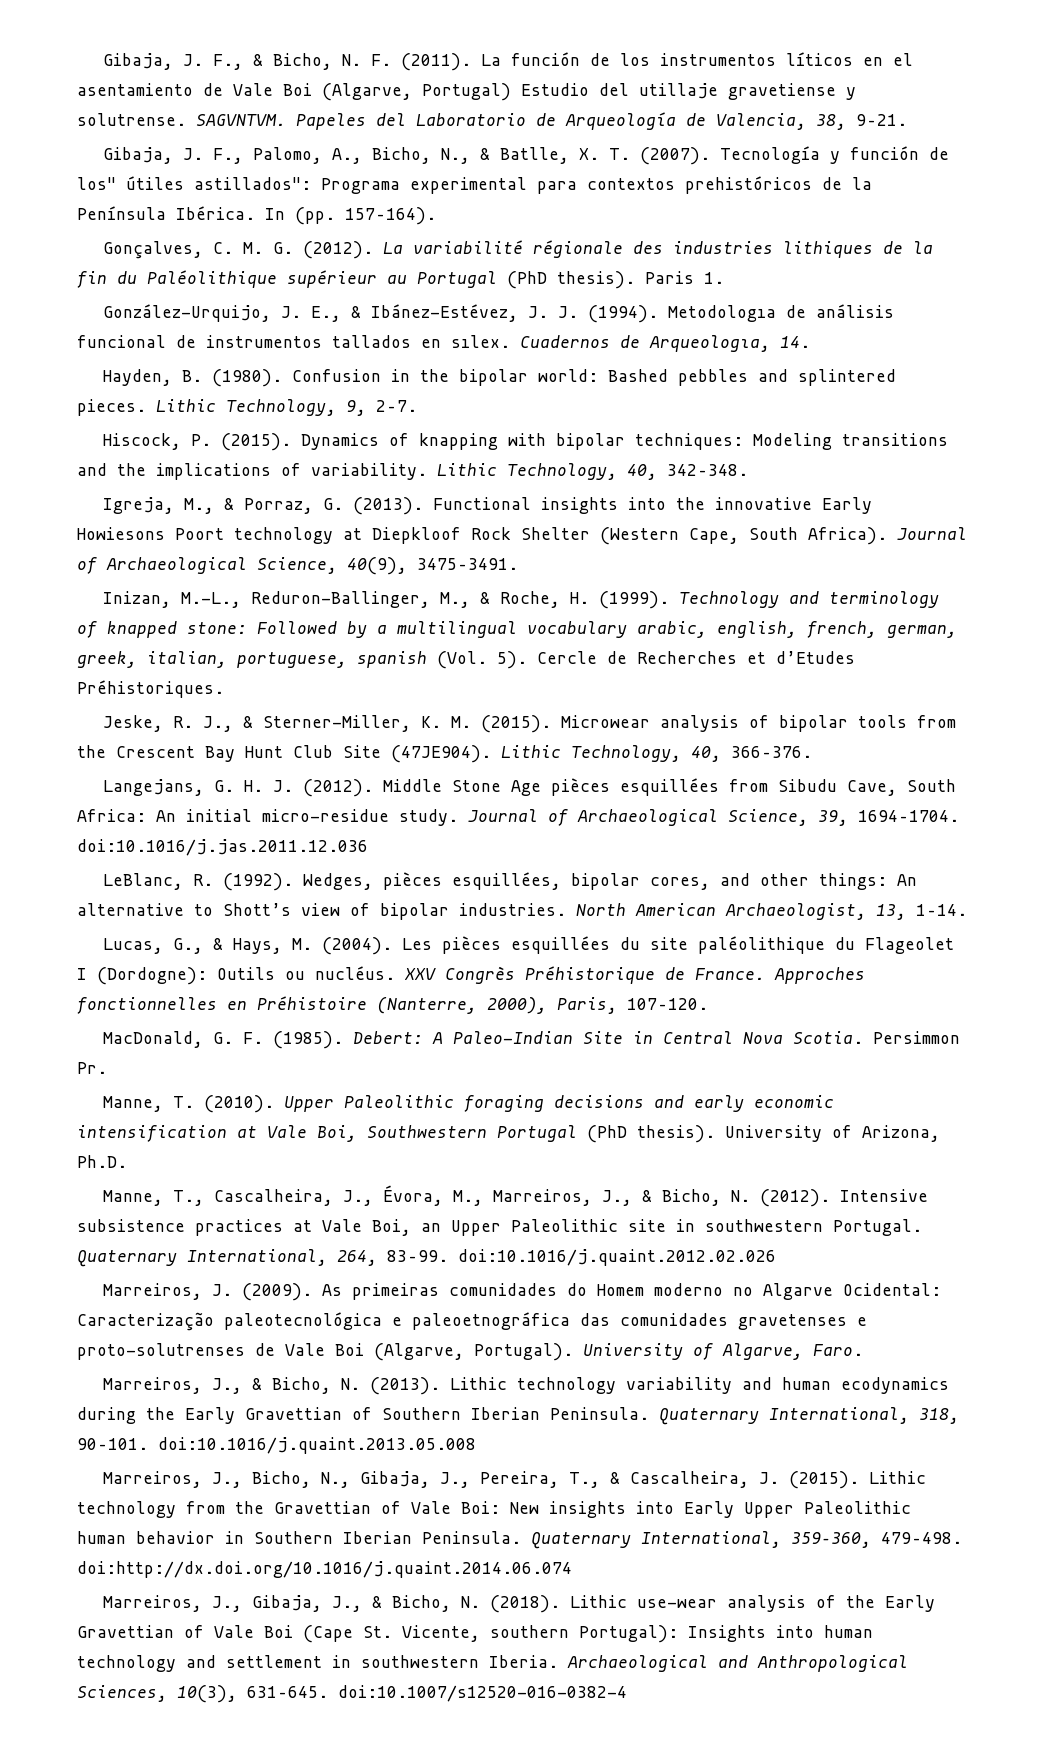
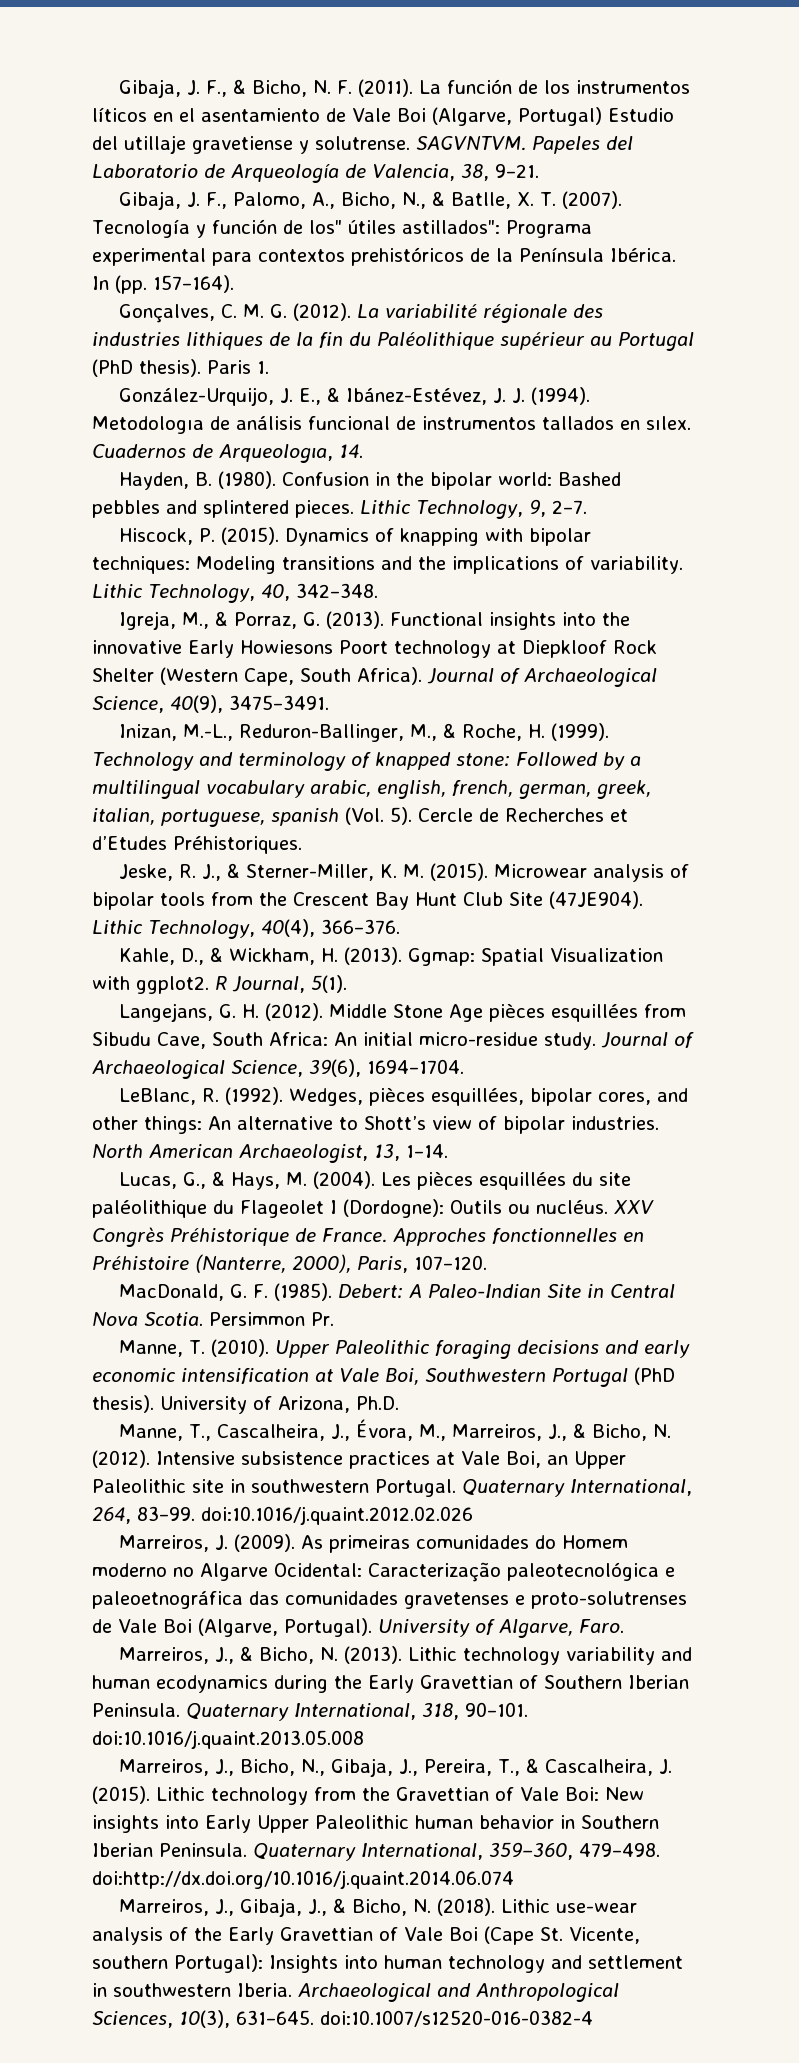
[691,746,721,762] 40, -> [260,919,315,937] 40(4),
(812, 752) none -> [119,947,664,966] [92,975,347,994] // Kahle, D., & Wickham, H. (2013). Ggmap: Spatial Visualization with ggplot2. R Journal, 5(1).
[272,780,293,792] J. -> (260, 1011) none
[818,810,848,826] 39, -> [309,1059,361,1077] 39(6),
[77,839,368,856] doi:10.1016/j.jas.2011.12.036 -> (464, 1066) none

